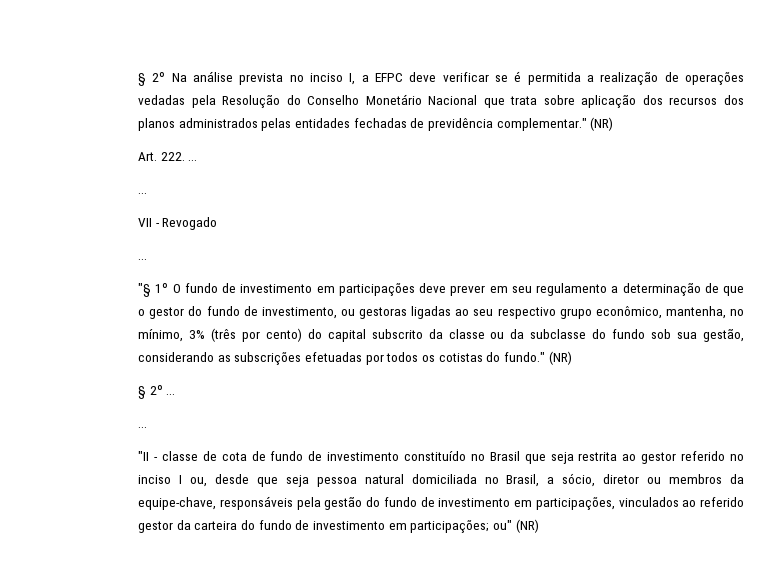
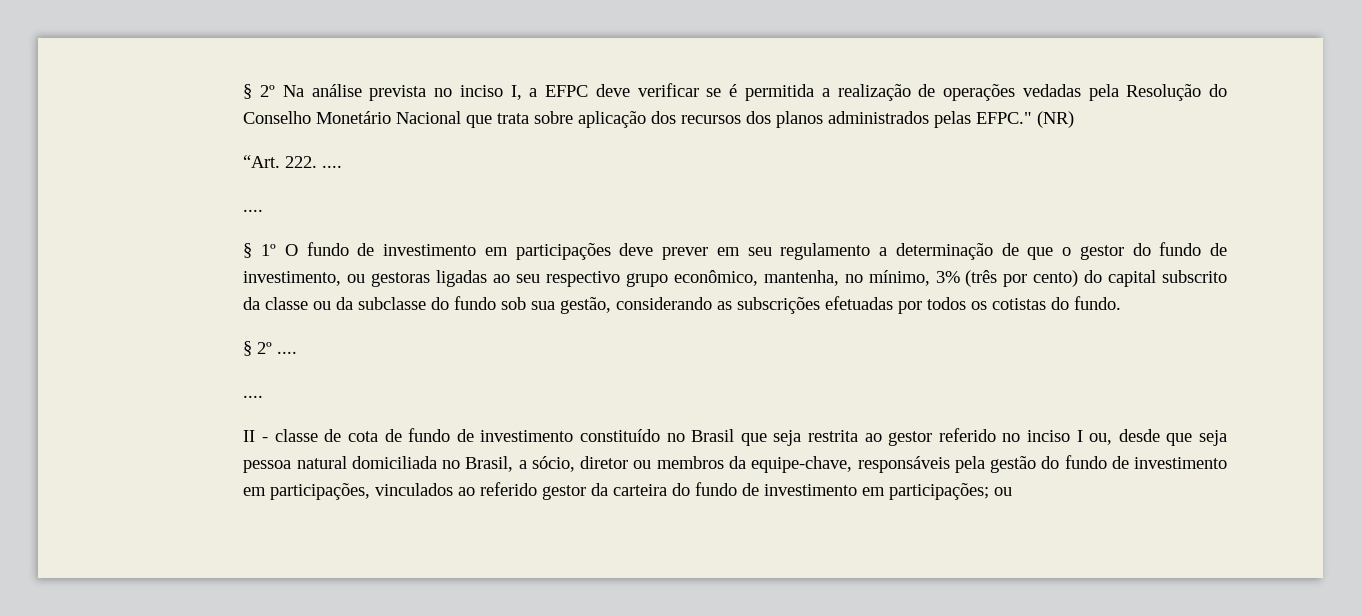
[295,117,614,131] [138,152,198,161] [138,193,148,194] [138,217,218,230] [138,259,148,260] [138,283,152,297] entidades fechadas de previdência complementar." (NR) // Art. 222. ... // ... // VII - Revogado // ... // "§ -> [976,111,1075,128] [243,155,343,168] [243,209,264,212] [243,243,253,258] EFPC." (NR) // “Art. 222. .... // .... // §
[503,351,572,365] [138,385,176,399] [138,427,148,428] [138,451,150,461] fundo." (NR) // § 2º ... // ... // "II -> [1074,296,1122,310] [243,341,298,356] [243,395,264,398] [243,430,256,442] fundo. // § 2º .... // .... // II
[492,519,539,533] ou" (NR) -> [994,487,1013,496] ou

